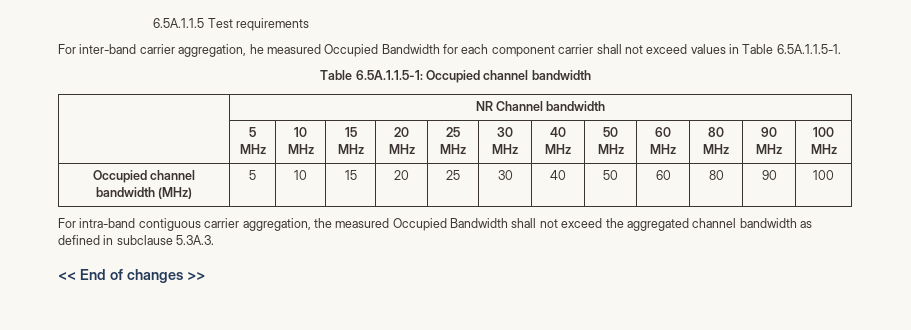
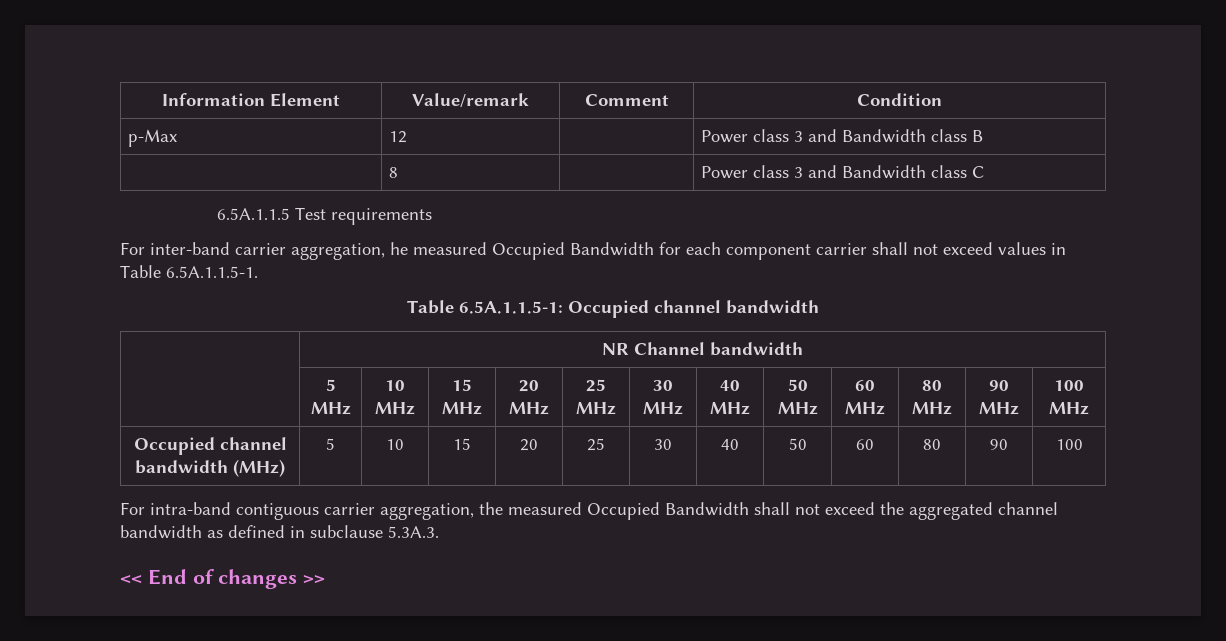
(153, 23) none -> [162,93,340,107] [412,93,529,108] [584,94,669,106] [857,93,942,106] [127,129,177,147] [388,131,407,143] [700,129,983,143] [388,167,398,178] [700,165,985,179] Information Element | Value/remark | Comment | Condition // p-Max | 12 | | Power class 3 and Bandwidth class B // | 8 | | Power class 3 and Bandwidth class C //

